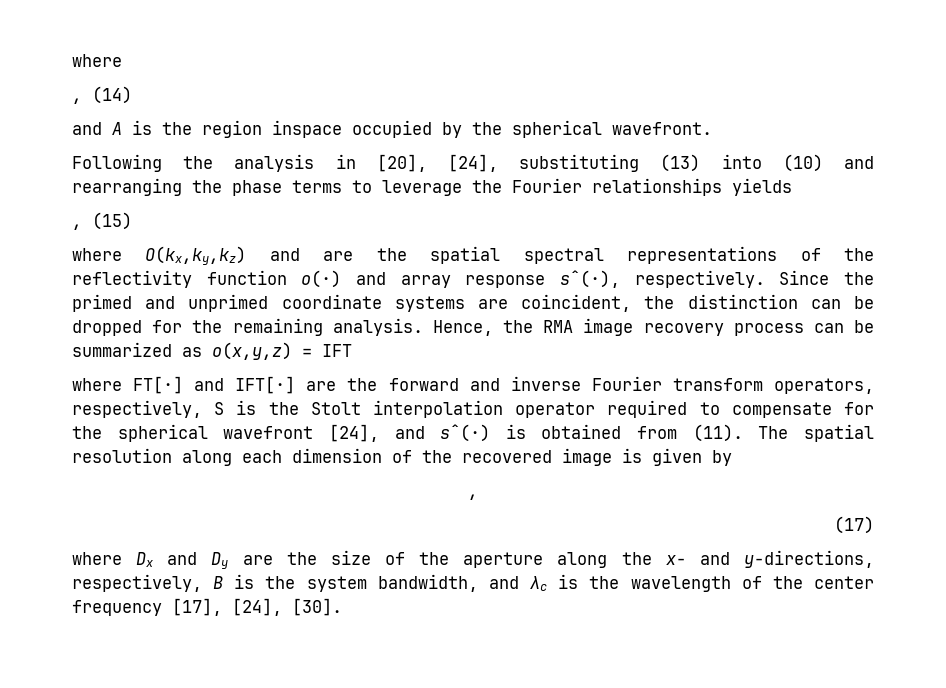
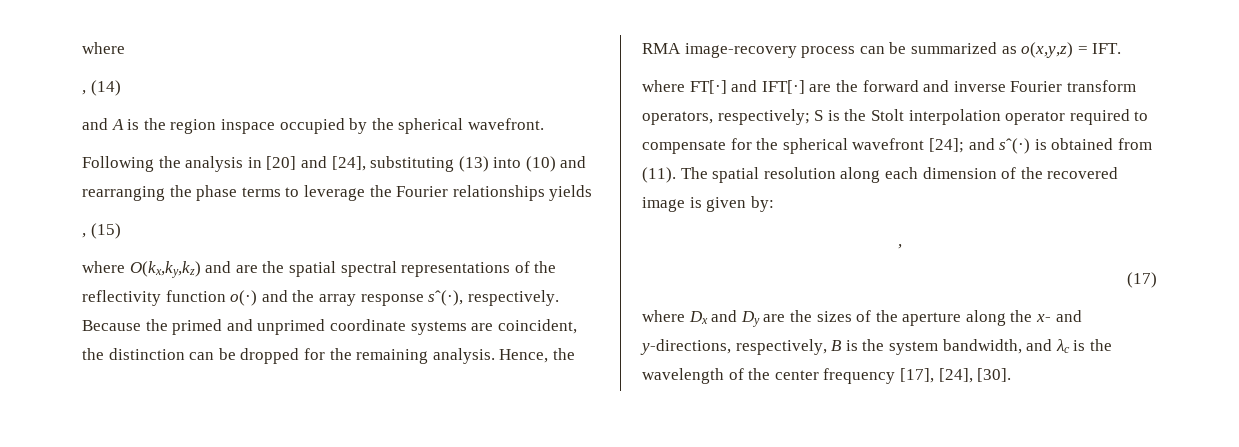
[376,154,427,172] [20], -> [266,156,327,170] [20] and
(386, 278) none -> [292,290,315,302] the
[779,270,830,285] Since -> [82,320,141,331] Because
[583,318,724,336] image recovery -> [684,43,797,58] image-recovery
[322,344,352,357] IFT -> [1092,43,1122,54] IFT.
[72,400,202,418] respectively, -> [717,109,810,125] respectively;
[328,424,379,442] [24], -> [928,138,964,153] [24];
[712,450,732,466] by -> [750,196,774,212] by:
[330,550,371,565] size -> [816,311,852,322] sizes

